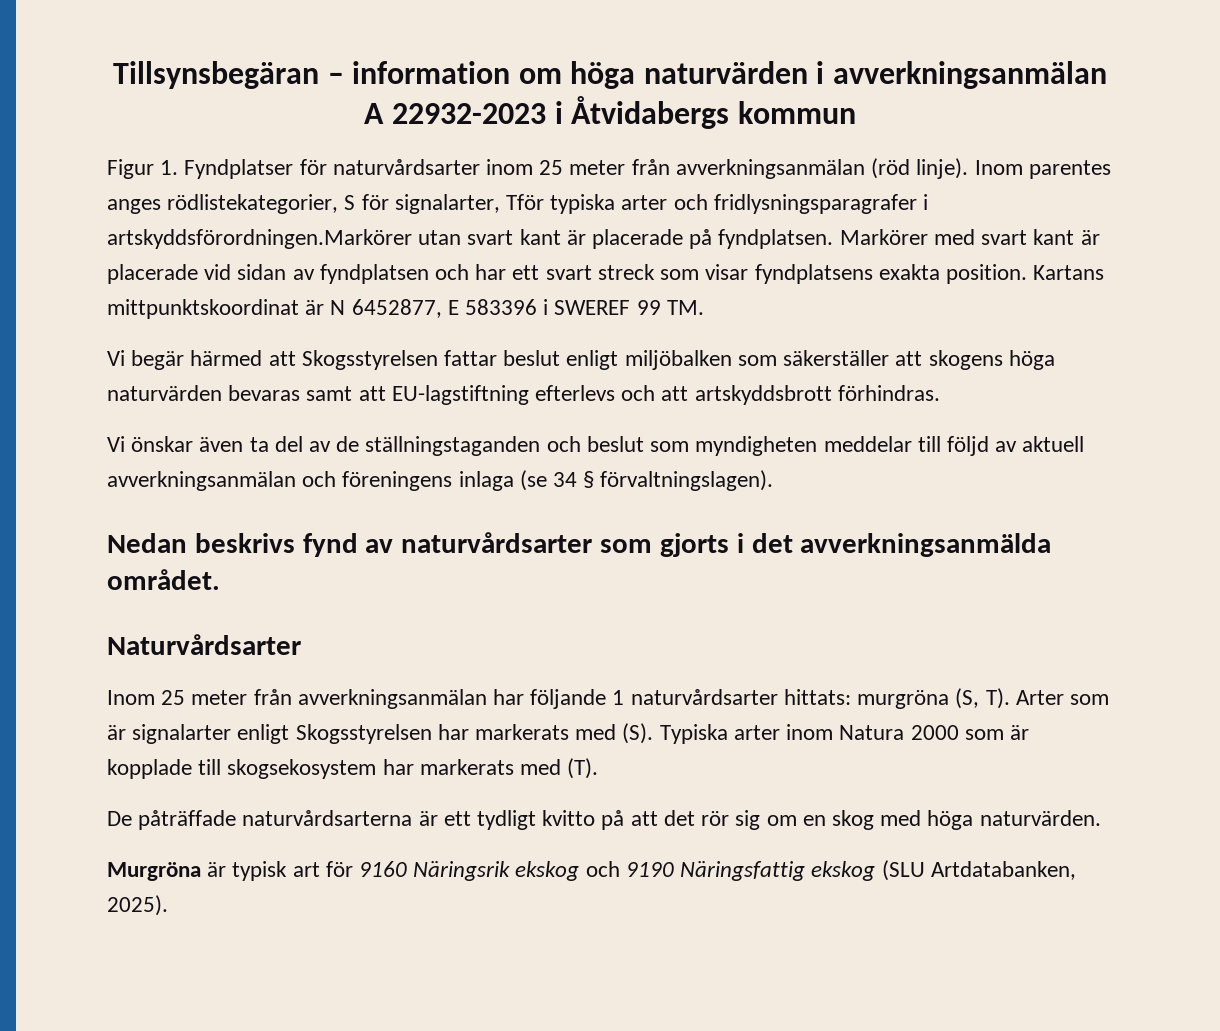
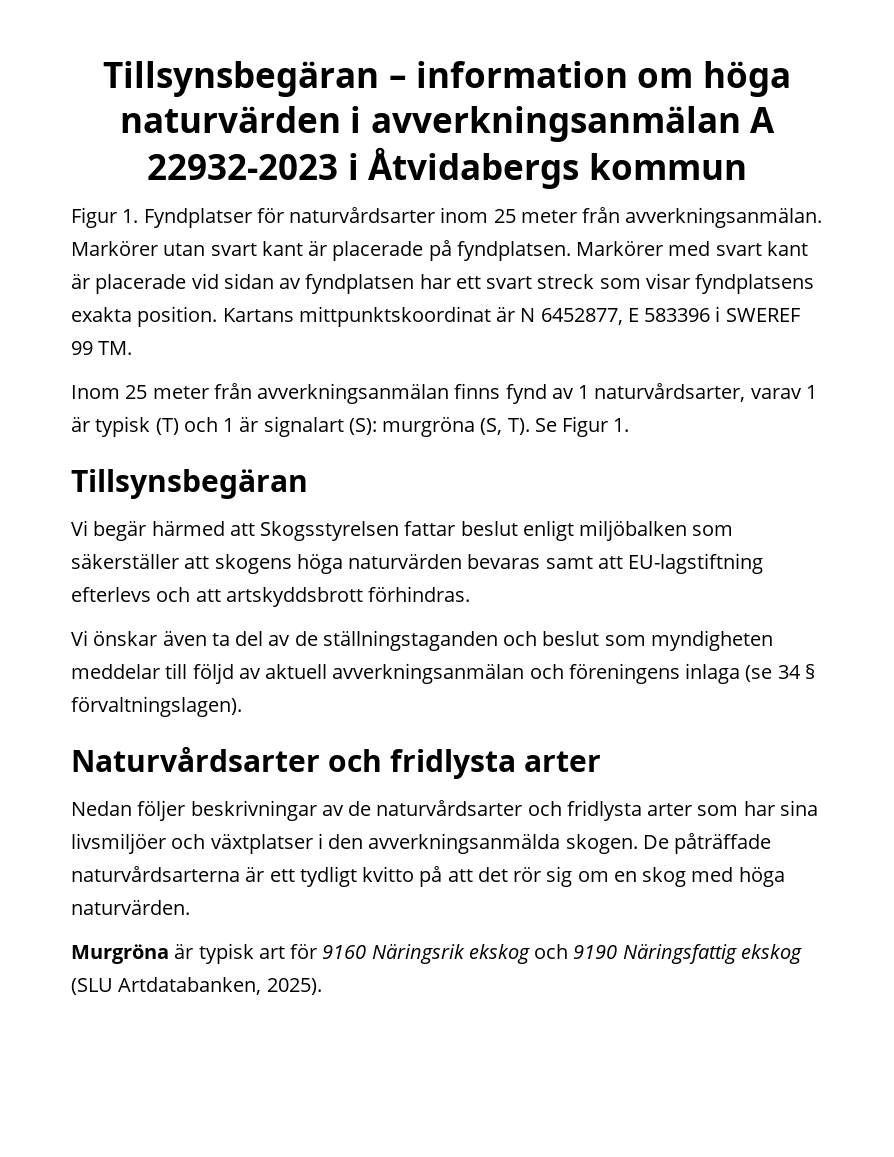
[675,158,1111,179] [107,194,929,214] [107,229,412,249] avverkningsanmälan (röd linje). Inom parentes anges rödlistekategorier, S för signalarter, Tför typiska arter och fridlysningsparagrafer i artskyddsförordningen.Markörer -> [625,207,823,228] [71,241,158,256] avverkningsanmälan. Markörer
[435,264,470,280] och -> (415, 284) none
(704, 307) none -> [71,383,817,404] [71,416,630,437] [71,469,308,499] // Inom 25 meter från avverkningsanmälan finns fynd av 1 naturvårdsarter, varav 1 är typisk (T) och 1 är signalart (S): murgröna (S, T). Se Figur 1. // Tillsynsbegäran
[107,532,1052,557] [107,569,220,590] [107,634,301,655] [107,688,1109,709] [107,723,1029,744] [107,758,599,779] Nedan beskrivs fynd av naturvårdsarter som gjorts i det avverkningsanmälda området. // Naturvårdsarter // Inom 25 meter från avverkningsanmälan har följande 1 naturvårdsarter hittats: murgröna (S, T). Arter som är signalarter enligt Skogsstyrelsen har markerats med (S). Typiska arter inom Natura 2000 som är kopplade till skogsekosystem har markerats med (T). // -> [71,746,602,779] [71,800,818,821] [71,833,638,854] Naturvårdsarter och fridlysta arter // Nedan följer beskrivningar av de naturvårdsarter och fridlysta arter som har sina livsmiljöer och växtplatser i den avverkningsanmälda skogen.

